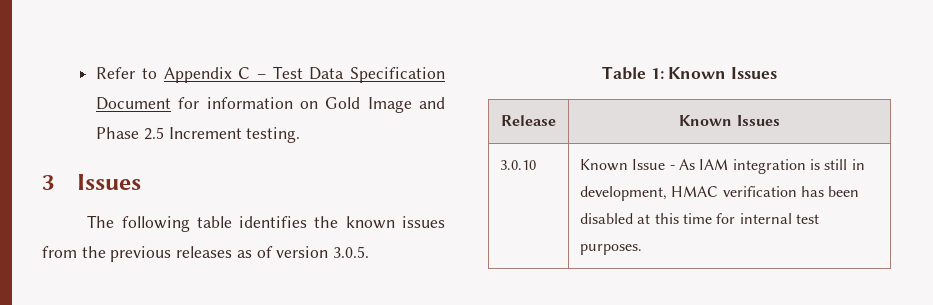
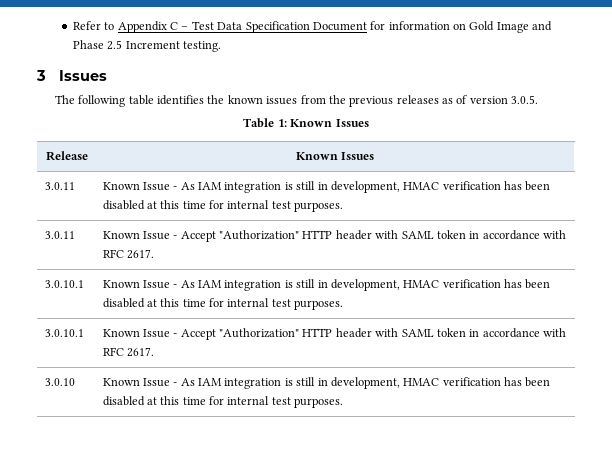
(780, 120) none -> [44,182,75,190] [102,181,551,193] [102,200,344,212] [44,231,75,239] [102,230,567,242] [102,249,154,259] [44,280,84,288] [102,279,551,291] [102,298,344,310] [44,329,84,337] [102,328,567,340] [102,347,154,357] // 3.0.11 | Known Issue - As IAM integration is still in development, HMAC verification has been disabled at this time for internal test purposes. // 3.0.11 | Known Issue - Accept "Authorization" HTTP header with SAML token in accordance with RFC 2617. // 3.0.10.1 | Known Issue - As IAM integration is still in development, HMAC verification has been disabled at this time for internal test purposes. // 3.0.10.1 | Known Issue - Accept "Authorization" HTTP header with SAML token in accordance with RFC 2617.

